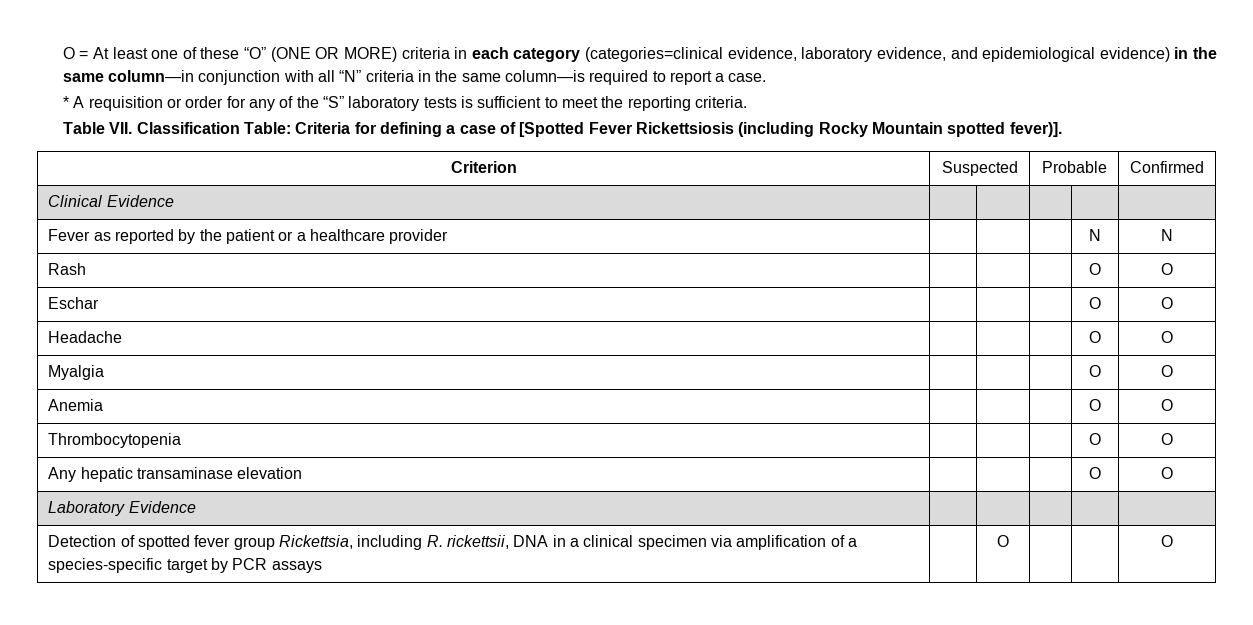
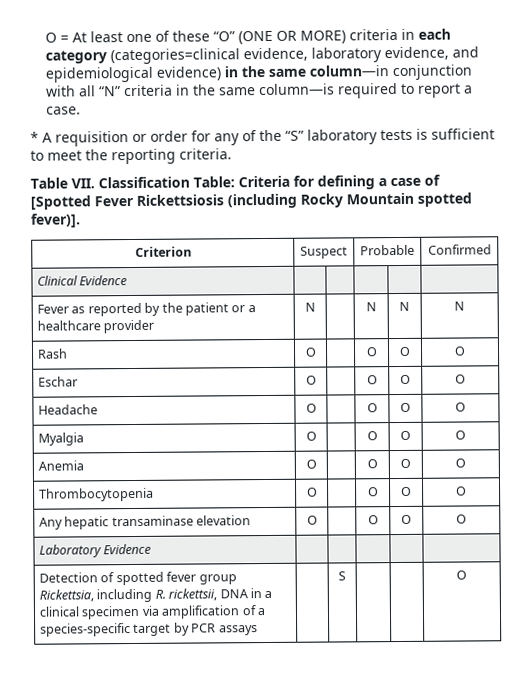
[941,161,1018,176] Suspected -> [300,246,348,259] Suspect
(449, 236) | | -> [304,302,316,312] [365,302,377,312] N | | N
(87, 269) | | -> [304,347,317,357] [365,347,378,357] O | | O
(100, 303) | | -> [305,375,317,385] [366,375,378,385] O | | O
(123, 337) | | -> [305,403,317,413] [366,403,378,413] O | | O
(105, 372) | | -> [305,431,317,441] [366,431,378,441] O | | O
(104, 405) | | -> [305,459,317,469] [366,459,378,469] O | | O
(182, 440) | | -> [306,487,318,497] [367,487,379,497] O | | O
(303, 473) | | -> [306,515,318,525] [367,515,379,525] O | | O
[997,535,1009,547] O -> [338,571,346,581] S

